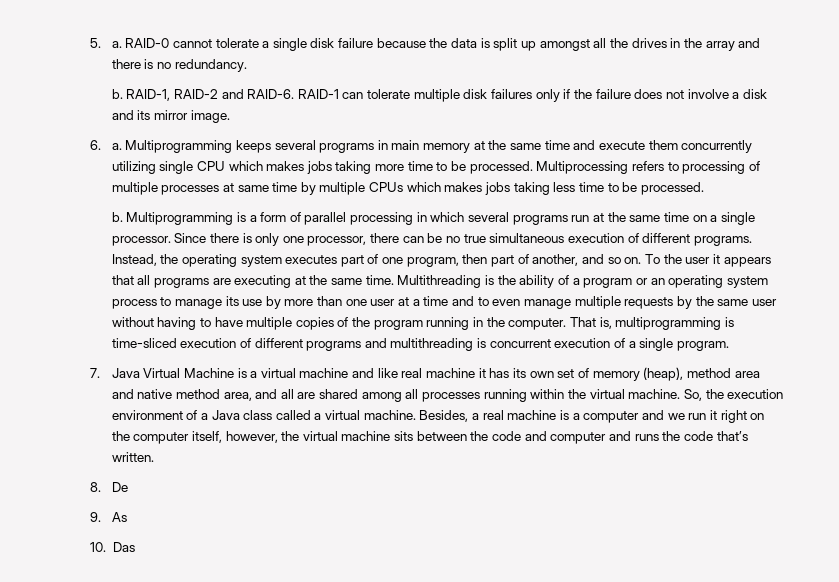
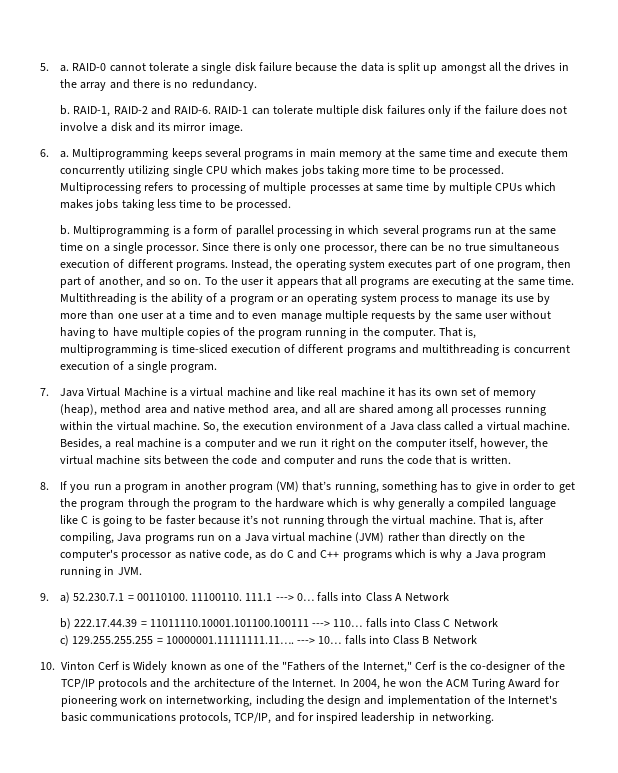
[716,431,748,441] that’s -> [435,455,468,465] that is
[111,482,128,492] [90,512,127,522] [90,542,136,552] De // 9. As // 10. Das -> [60,481,575,493] [60,498,556,510] [60,515,545,527] [60,532,525,544] [60,549,547,561] [60,566,142,578] [39,592,450,603] [60,618,498,629] [60,635,477,646] [39,661,565,673] [60,678,561,690] [60,695,558,707] [60,712,494,724] If you run a program in another program (VM) that’s running, something has to give in order to get the program through the program to the hardware which is why generally a compiled language like C is going to be faster because it’s not running through the virtual machine. That is, after compiling, Java programs run on a Java virtual machine (JVM) rather than directly on the computer's processor as native code, as do C and C++ programs which is why a Java program running in JVM. // 9. a) 52.230.7.1 = 00110100. 11100110. 111.1 ---> 0… falls into Class A Network // b) 222.17.44.39 = 11011110.10001.101100.100111 ---> 110… falls into Class C Network // c) 129.255.255.255 = 10000001.11111111.11…. ---> 10… falls into Class B Network // 10. Vinton Cerf is Widely known as one of the "Fathers of the Internet," Cerf is the co-designer of the TCP/IP protocols and the architecture of the Internet. In 2004, he won the ACM Turing Award for pioneering work on internetworking, including the design and implementation of the Internet's basic communications protocols, TCP/IP, and for inspired leadership in networking.

